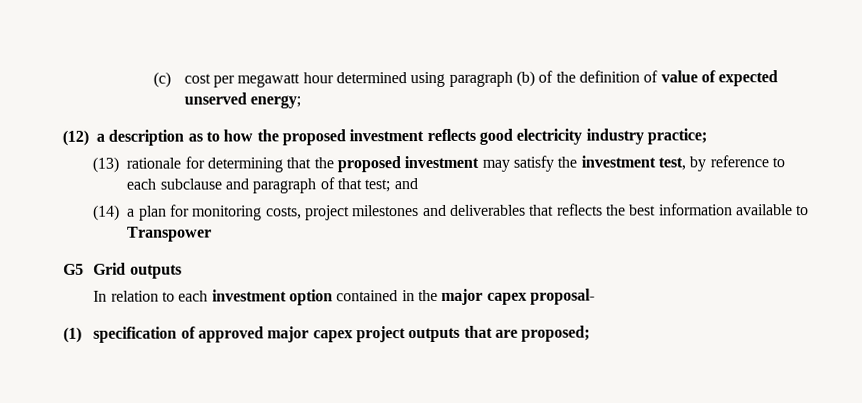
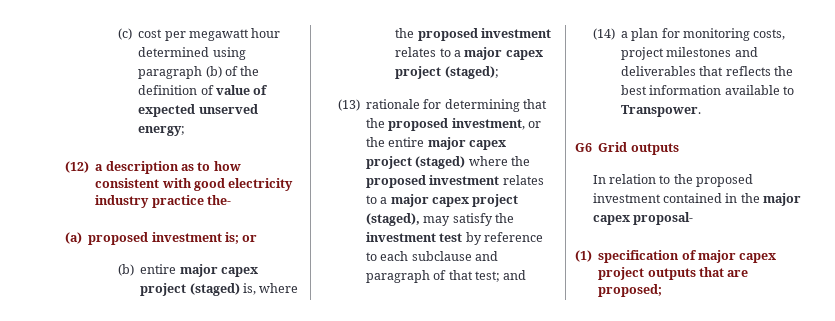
[256,128,707,146] the proposed investment reflects good electricity industry practice; -> [95,178,294,191] [95,195,231,208] [65,232,258,245] [117,264,258,277] [140,283,299,296] [395,28,551,41] [395,47,543,60] [395,66,499,79] consistent with good electricity industry practice the- // (a) proposed investment is; or // (b) entire major capex project (staged) is, where the proposed investment relates to a major capex project (staged);
[404,155,480,169] investment -> [451,118,542,130] [365,137,507,150] [365,156,531,169] [365,175,544,188] [365,194,519,207] [365,213,420,226] investment, or the entire major capex project (staged) where the proposed investment relates to a major capex project (staged),
[657,157,686,171] test, -> [439,233,463,242] test
[127,226,213,242] [63,263,84,275] Transpower // G5 -> [620,105,701,117] [575,143,592,152] Transpower. // G6
[178,289,334,306] each investment option -> [673,174,754,187] [592,193,661,203] the proposed investment
[198,326,265,343] approved -> (697, 255) none

